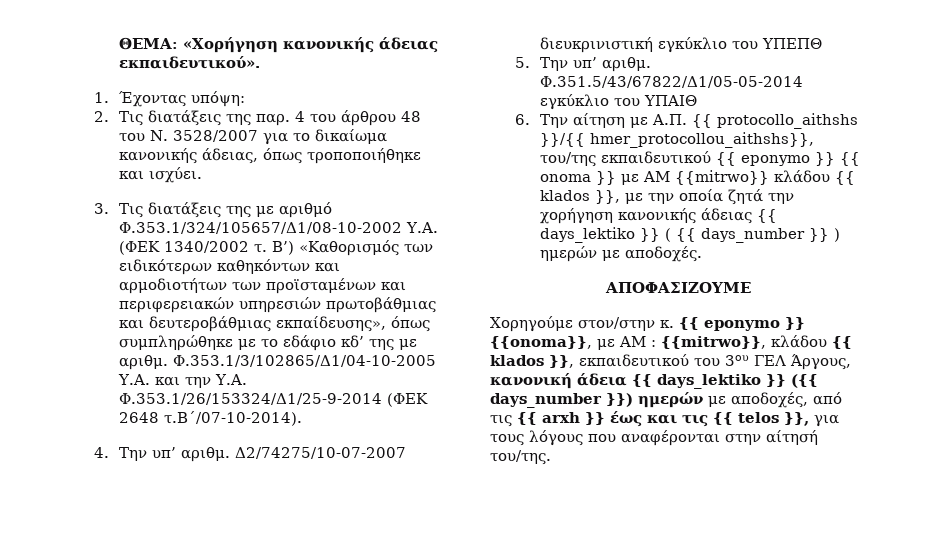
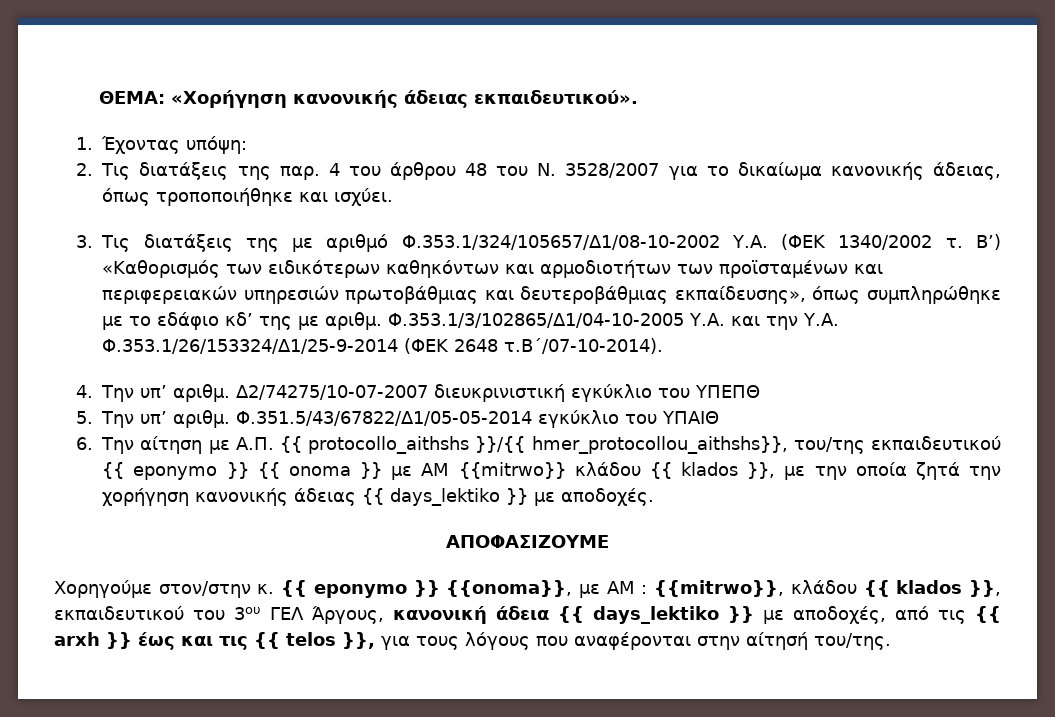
[664,228,840,243] [539,246,597,262] ( {{ days_number }} ) ημερών -> (529, 496) none
[791,374,818,388] [490,392,703,408] ({{ days_number }}) ημερών -> (754, 614) none

